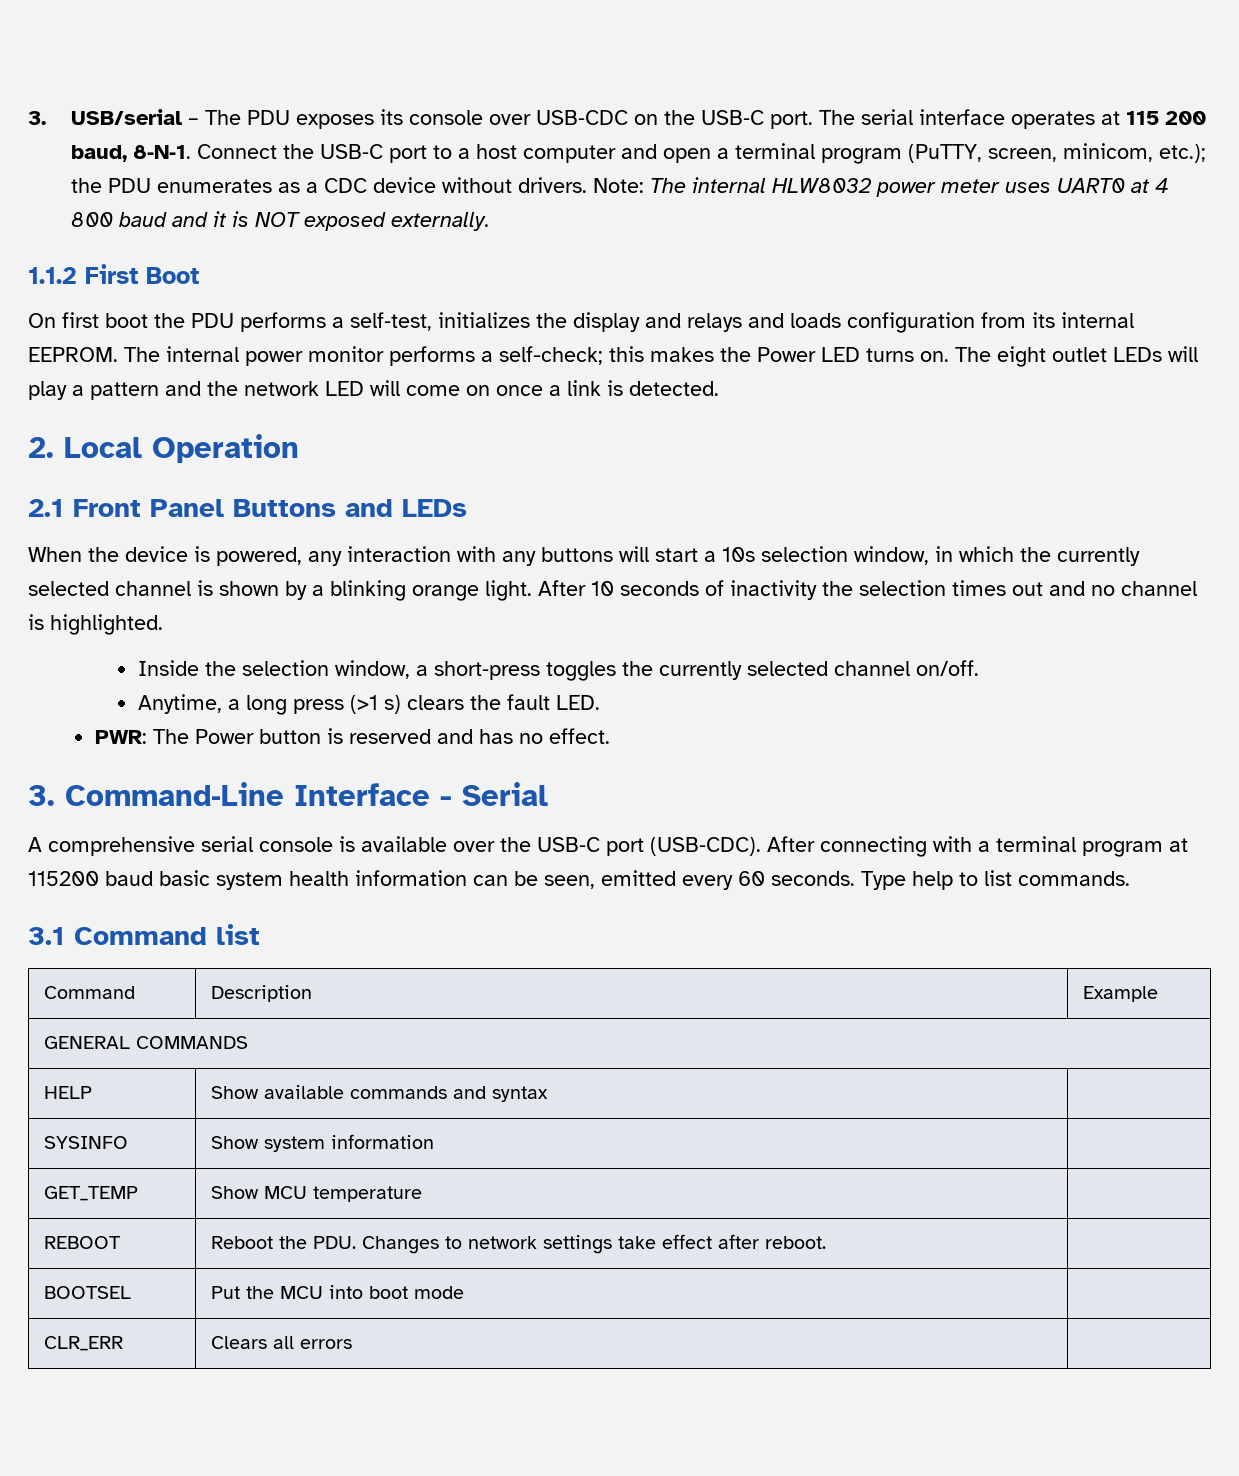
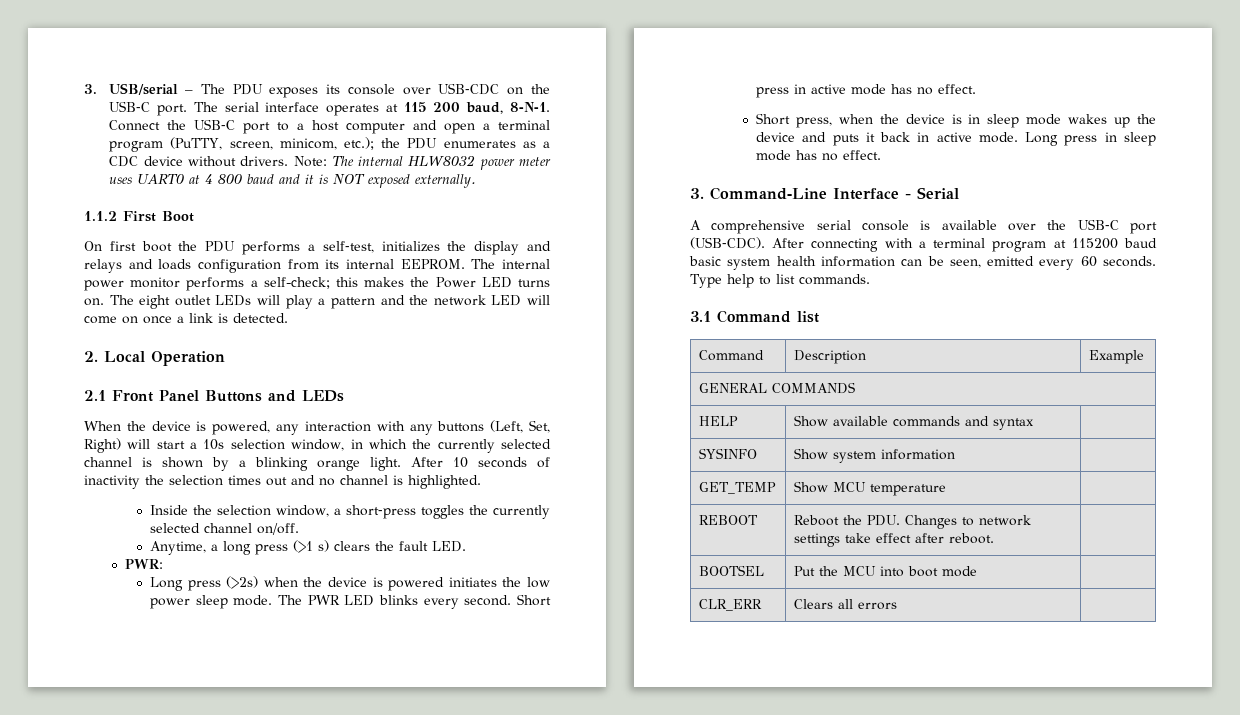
(613, 554) none -> [490,420,550,433] [84,438,121,453] (Left, Set, Right)
[153,728,474,744] The Power button is reserved and -> [149,576,550,591] [149,594,551,609] [755,84,976,98] [755,113,1156,128] [755,132,1156,146] [755,150,791,161] // Long press (>2s) when the device is powered initiates the low power sleep mode. The PWR LED blinks every second. Short press in active mode has no effect. // Short press, when the device is in sleep mode wakes up the device and puts it back in active mode. Long press in sleep mode

